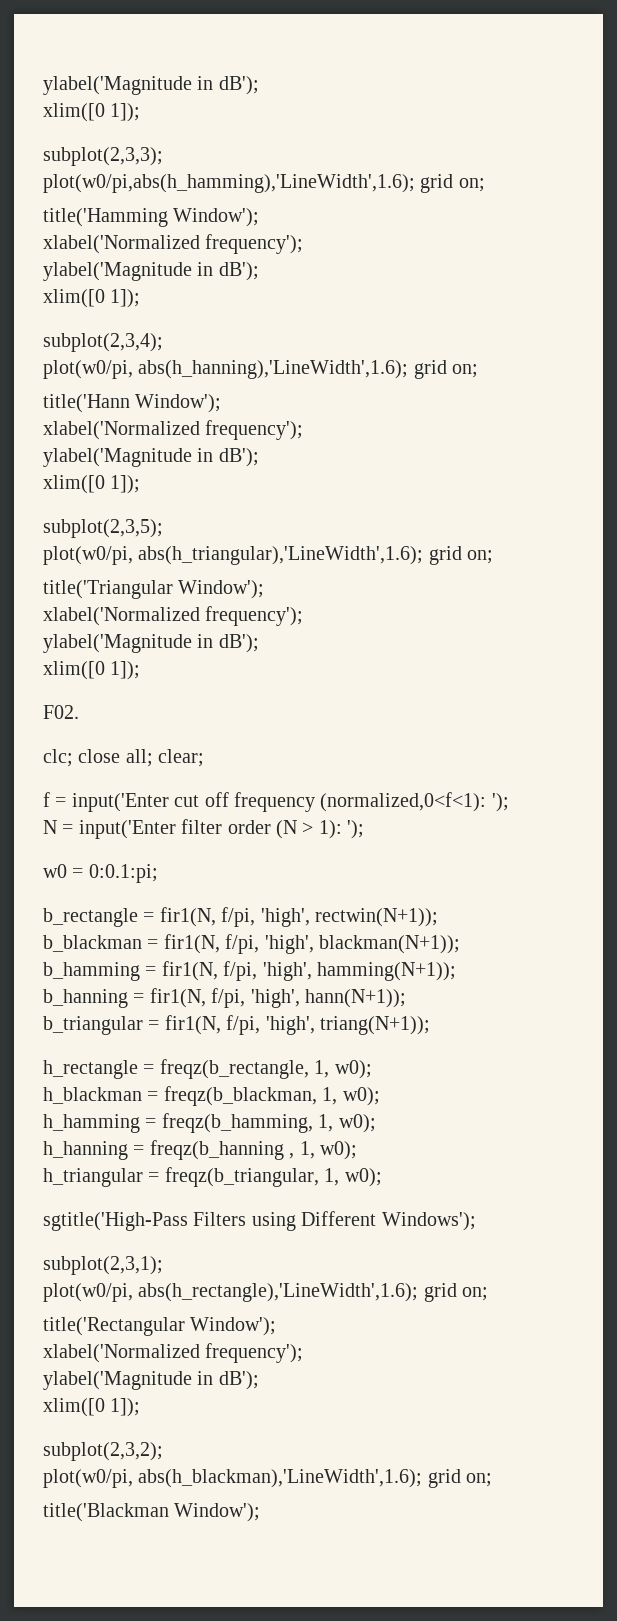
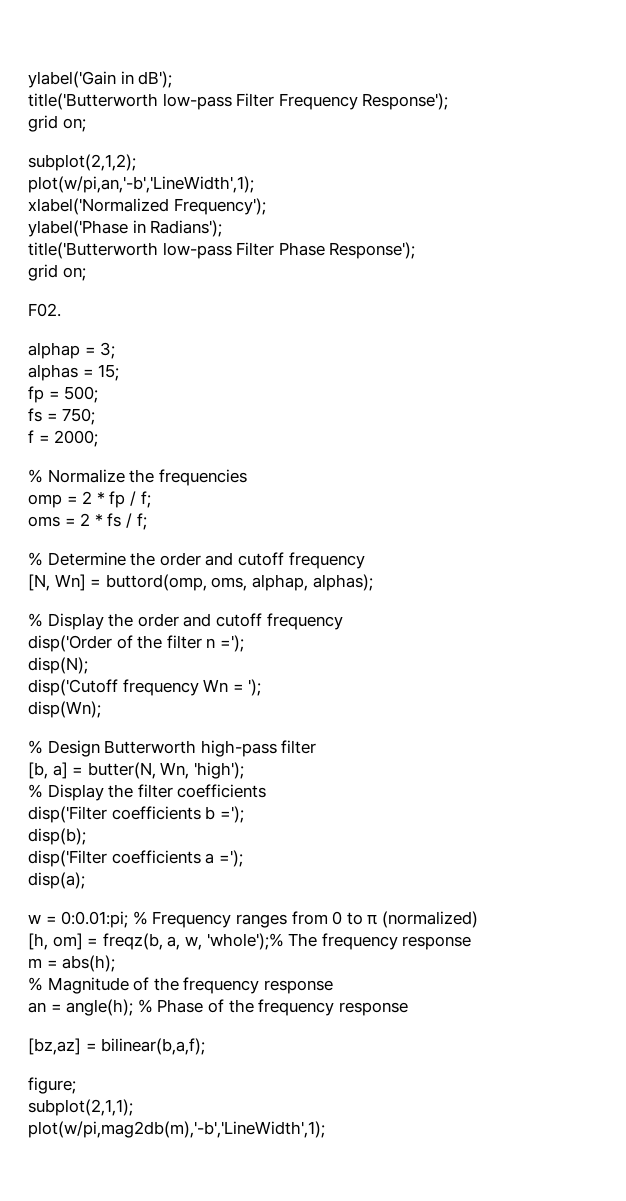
[43,76,259,95] [43,103,141,122] [43,147,163,166] [43,174,485,193] [43,208,260,227] [43,234,304,254] [43,262,259,281] [43,289,141,308] [43,333,163,352] [43,360,479,379] [43,394,222,413] [43,420,304,440] [43,448,259,467] [43,475,141,494] [43,519,163,538] [43,546,494,565] [43,580,265,599] [43,606,304,626] [43,634,259,653] [43,661,141,680] [43,705,79,719] [43,749,205,767] [43,792,509,812] [43,819,365,839] [43,864,158,883] [43,907,438,927] [43,934,460,954] [43,961,456,981] [43,988,406,1008] [43,1015,430,1035] [43,1059,372,1079] [43,1086,380,1106] [43,1113,376,1133] [43,1140,357,1160] [43,1167,382,1187] [43,1211,476,1231] [43,1256,163,1275] [43,1283,489,1302] [43,1317,277,1336] [43,1343,304,1363] [43,1371,259,1390] [43,1398,141,1417] [43,1442,163,1461] [43,1469,493,1488] [43,1503,261,1522] ylabel('Magnitude in dB'); // xlim([0 1]); // subplot(2,3,3); // plot(w0/pi,abs(h_hamming),'LineWidth',1.6); grid on; // title('Hamming Window'); // xlabel('Normalized frequency'); // ylabel('Magnitude in dB'); // xlim([0 1]); // subplot(2,3,4); // plot(w0/pi, abs(h_hanning),'LineWidth',1.6); grid on; // title('Hann Window'); // xlabel('Normalized frequency'); // ylabel('Magnitude in dB'); // xlim([0 1]); // subplot(2,3,5); // plot(w0/pi, abs(h_triangular),'LineWidth',1.6); grid on; // title('Triangular Window'); // xlabel('Normalized frequency'); // ylabel('Magnitude in dB'); // xlim([0 1]); // F02. // clc; close all; clear; // f = input('Enter cut off frequency (normalized,0<f<1): '); // N = input('Enter filter order (N > 1): '); // w0 = 0:0.1:pi; // b_rectangle = fir1(N, f/pi, 'high', rectwin(N+1)); // b_blackman = fir1(N, f/pi, 'high', blackman(N+1)); // b_hamming = fir1(N, f/pi, 'high', hamming(N+1)); // b_hanning = fir1(N, f/pi, 'high', hann(N+1)); // b_triangular = fir1(N, f/pi, 'high', triang(N+1)); // h_rectangle = freqz(b_rectangle, 1, w0); // h_blackman = freqz(b_blackman, 1, w0); // h_hamming = freqz(b_hamming, 1, w0); // h_hanning = freqz(b_hanning , 1, w0); // h_triangular = freqz(b_triangular, 1, w0); // sgtitle('High-Pass Filters using Different Windows'); // subplot(2,3,1); // plot(w0/pi, abs(h_rectangle),'LineWidth',1.6); grid on; // title('Rectangular Window'); // xlabel('Normalized frequency'); // ylabel('Magnitude in dB'); // xlim([0 1]); // subplot(2,3,2); // plot(w0/pi, abs(h_blackman),'LineWidth',1.6); grid on; // title('Blackman Window'); -> [28,71,173,88] [28,93,449,110] [28,115,86,132] [28,154,136,171] [28,176,254,193] [28,198,266,215] [28,220,223,237] [28,242,416,259] [28,264,86,281] [28,303,61,317] [28,342,116,359] [28,364,120,381] [28,386,99,403] [28,408,96,425] [28,430,99,447] [28,469,247,486] [28,491,151,508] [28,513,147,530] [28,552,365,569] [28,574,373,591] [28,613,343,630] [28,635,244,652] [28,657,88,674] [28,679,262,696] [28,701,101,718] [28,740,317,757] [28,762,244,779] [28,784,267,801] [28,806,244,823] [28,828,86,845] [28,850,243,867] [28,872,85,889] [28,911,478,928] [28,933,472,950] [28,955,116,972] [28,977,333,994] [28,999,408,1016] [28,1038,206,1055] [28,1077,76,1094] [28,1099,133,1116] [28,1121,325,1138] ylabel('Gain in dB'); // title('Butterworth low-pass Filter Frequency Response'); // grid on; // subplot(2,1,2); // plot(w/pi,an,'-b','LineWidth',1); // xlabel('Normalized Frequency'); // ylabel('Phase in Radians'); // title('Butterworth low-pass Filter Phase Response'); // grid on; // F02. // alphap = 3; // alphas = 15; // fp = 500; // fs = 750; // f = 2000; // % Normalize the frequencies // omp = 2 * fp / f; // oms = 2 * fs / f; // % Determine the order and cutoff frequency // [N, Wn] = buttord(omp, oms, alphap, alphas); // % Display the order and cutoff frequency // disp('Order of the filter n ='); // disp(N); // disp('Cutoff frequency Wn = '); // disp(Wn); // % Design Butterworth high-pass filter // [b, a] = butter(N, Wn, 'high'); // % Display the filter coefficients // disp('Filter coefficients b ='); // disp(b); // disp('Filter coefficients a ='); // disp(a); // w = 0:0.01:pi; % Frequency ranges from 0 to π (normalized) // [h, om] = freqz(b, a, w, 'whole');% The frequency response // m = abs(h); // % Magnitude of the frequency response // an = angle(h); % Phase of the frequency response // [bz,az] = bilinear(b,a,f); // figure; // subplot(2,1,1); // plot(w/pi,mag2db(m),'-b','LineWidth',1);

